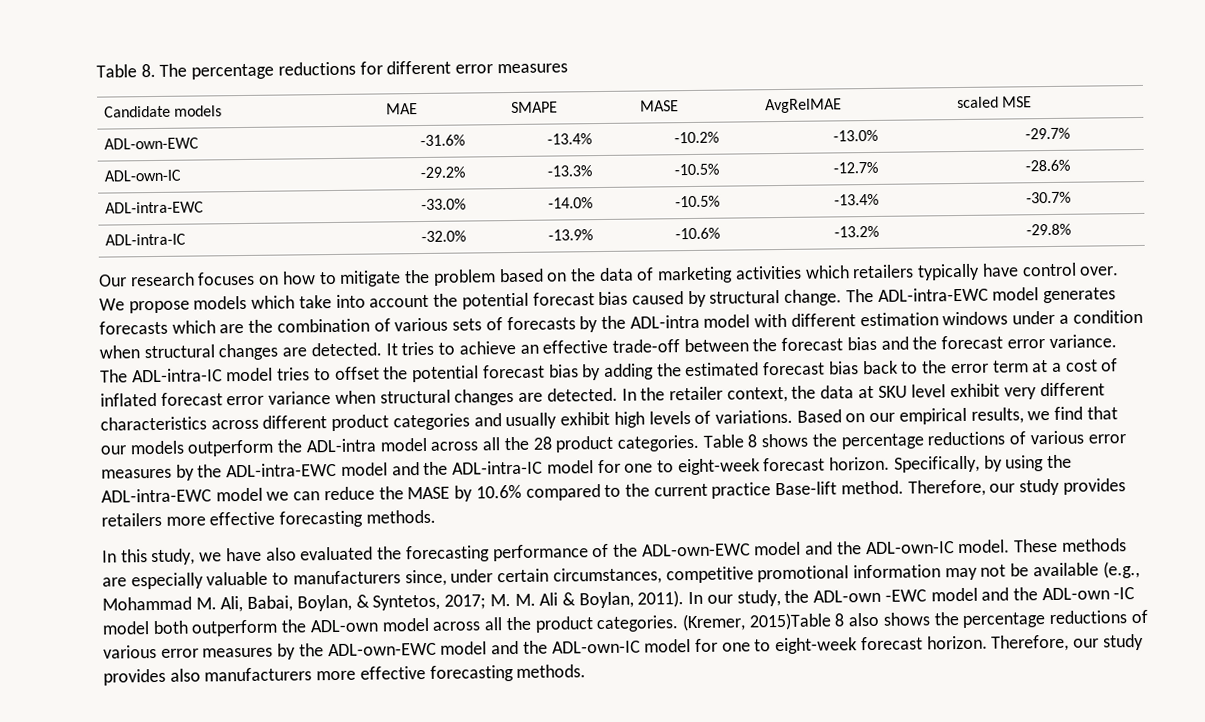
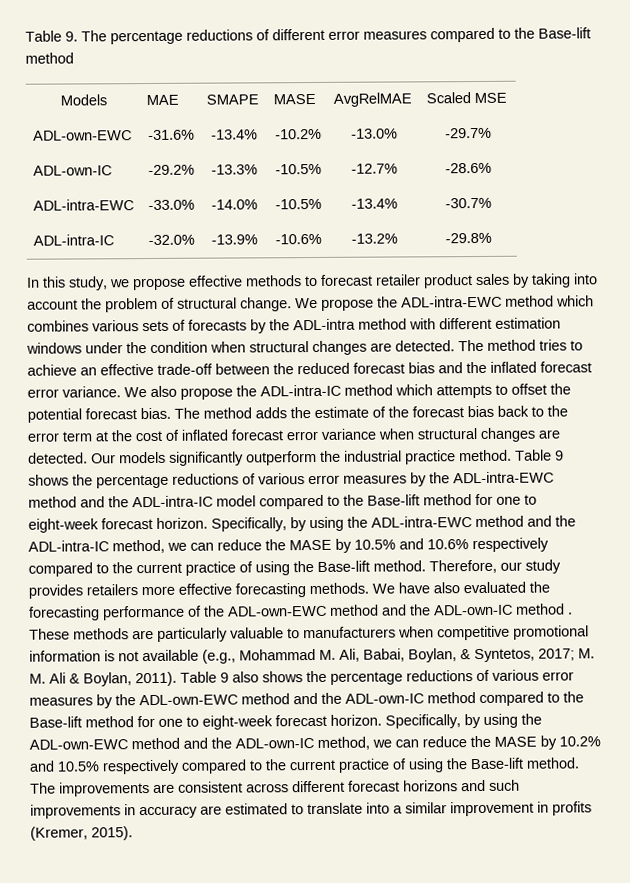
[96,63,156,78] Table 8. -> [25,30,78,42] Table 9.
[359,61,383,75] for -> [256,29,270,41] of
[104,105,223,118] // Candidate models -> [430,27,591,43] [25,52,74,64] [59,94,107,106] compared to the Base-lift method // Models
[957,96,1000,109] scaled -> [425,92,471,104] Scaled
[99,262,1120,287] [99,287,1117,314] [99,318,391,335] Our research focuses on how to mitigate the problem based on the data of marketing activities which retailers typically have control over. We propose models which take into account the potential forecast bias caused by structural change. The ADL-intra-EWC model generates forecasts which are the combination of -> [26,273,598,291] [27,295,594,313] [27,320,89,332] In this study, we propose effective methods to forecast retailer product sales by taking into account the problem of structural change. We propose the ADL-intra-EWC method which combines
[703,314,751,328] model -> [358,318,407,330] method
[1058,314,1069,324] a -> [126,342,147,354] the
[385,343,398,356] It -> [458,339,536,352] The method
(778, 345) none -> [297,362,350,375] reduced
(938, 343) none -> [490,361,537,373] inflated
[100,367,311,383] The ADL-intra-IC model tries -> [124,384,492,400] We also propose the ADL-intra-IC method which attempts
[548,362,760,381] bias by adding the estimated -> [140,406,409,420] bias. The method adds the estimate of the
[1051,362,1062,372] a -> [111,430,132,442] the
[621,382,1105,403] [100,406,1118,432] [100,434,758,457] In the retailer context, the data at SKU level exhibit very different characteristics across different product categories and usually exhibit high levels of variations. Based on our empirical results, we find that our models outperform the ADL-intra model across all the 28 product categories. Table 8 -> [91,449,564,466] Our models significantly outperform the industrial practice method. Table 9
[340,462,388,476] model -> [28,496,77,508] method
(594, 467) none -> [259,494,472,510] compared to the Base-lift method
[215,482,772,502] model we can reduce the MASE by 10.6% compared to the current practice -> [475,515,576,528] [28,537,549,554] [28,561,314,577] method and the ADL-intra-IC method, we can reduce the MASE by 10.5% and 10.6% respectively compared to the current practice of using the
[102,548,223,566] // In this study, we -> [372,583,395,594] We
[754,539,1011,556] model and the ADL-own-IC model. -> [329,603,573,616] method and the ADL-own-IC method .
[130,572,204,590] especially -> [157,627,228,642] particularly
[404,563,1030,587] since, under certain circumstances, competitive promotional information may not be -> [398,625,589,641] [29,650,139,662] when competitive promotional information is not
[688,587,1136,607] [102,612,845,637] In our study, the ADL-own -EWC model and the ADL-own -IC model both outperform the ADL-own model across all the product categories. (Kremer, 2015)Table 8 -> [180,671,229,683] Table 9
[440,633,1144,655] [103,664,587,686] model and the ADL-own-IC model for one to eight-week forecast horizon. Therefore, our study provides also manufacturers more effective forecasting methods. -> [241,691,584,706] [29,713,542,730] [29,735,601,750] [29,757,580,775] [30,779,520,797] [30,801,592,819] [30,826,133,841] method and the ADL-own-IC method compared to the Base-lift method for one to eight-week forecast horizon. Specifically, by using the ADL-own-EWC method and the ADL-own-IC method, we can reduce the MASE by 10.2% and 10.5% respectively compared to the current practice of using the Base-lift method. The improvements are consistent across different forecast horizons and such improvements in accuracy are estimated to translate into a similar improvement in profits (Kremer, 2015).

